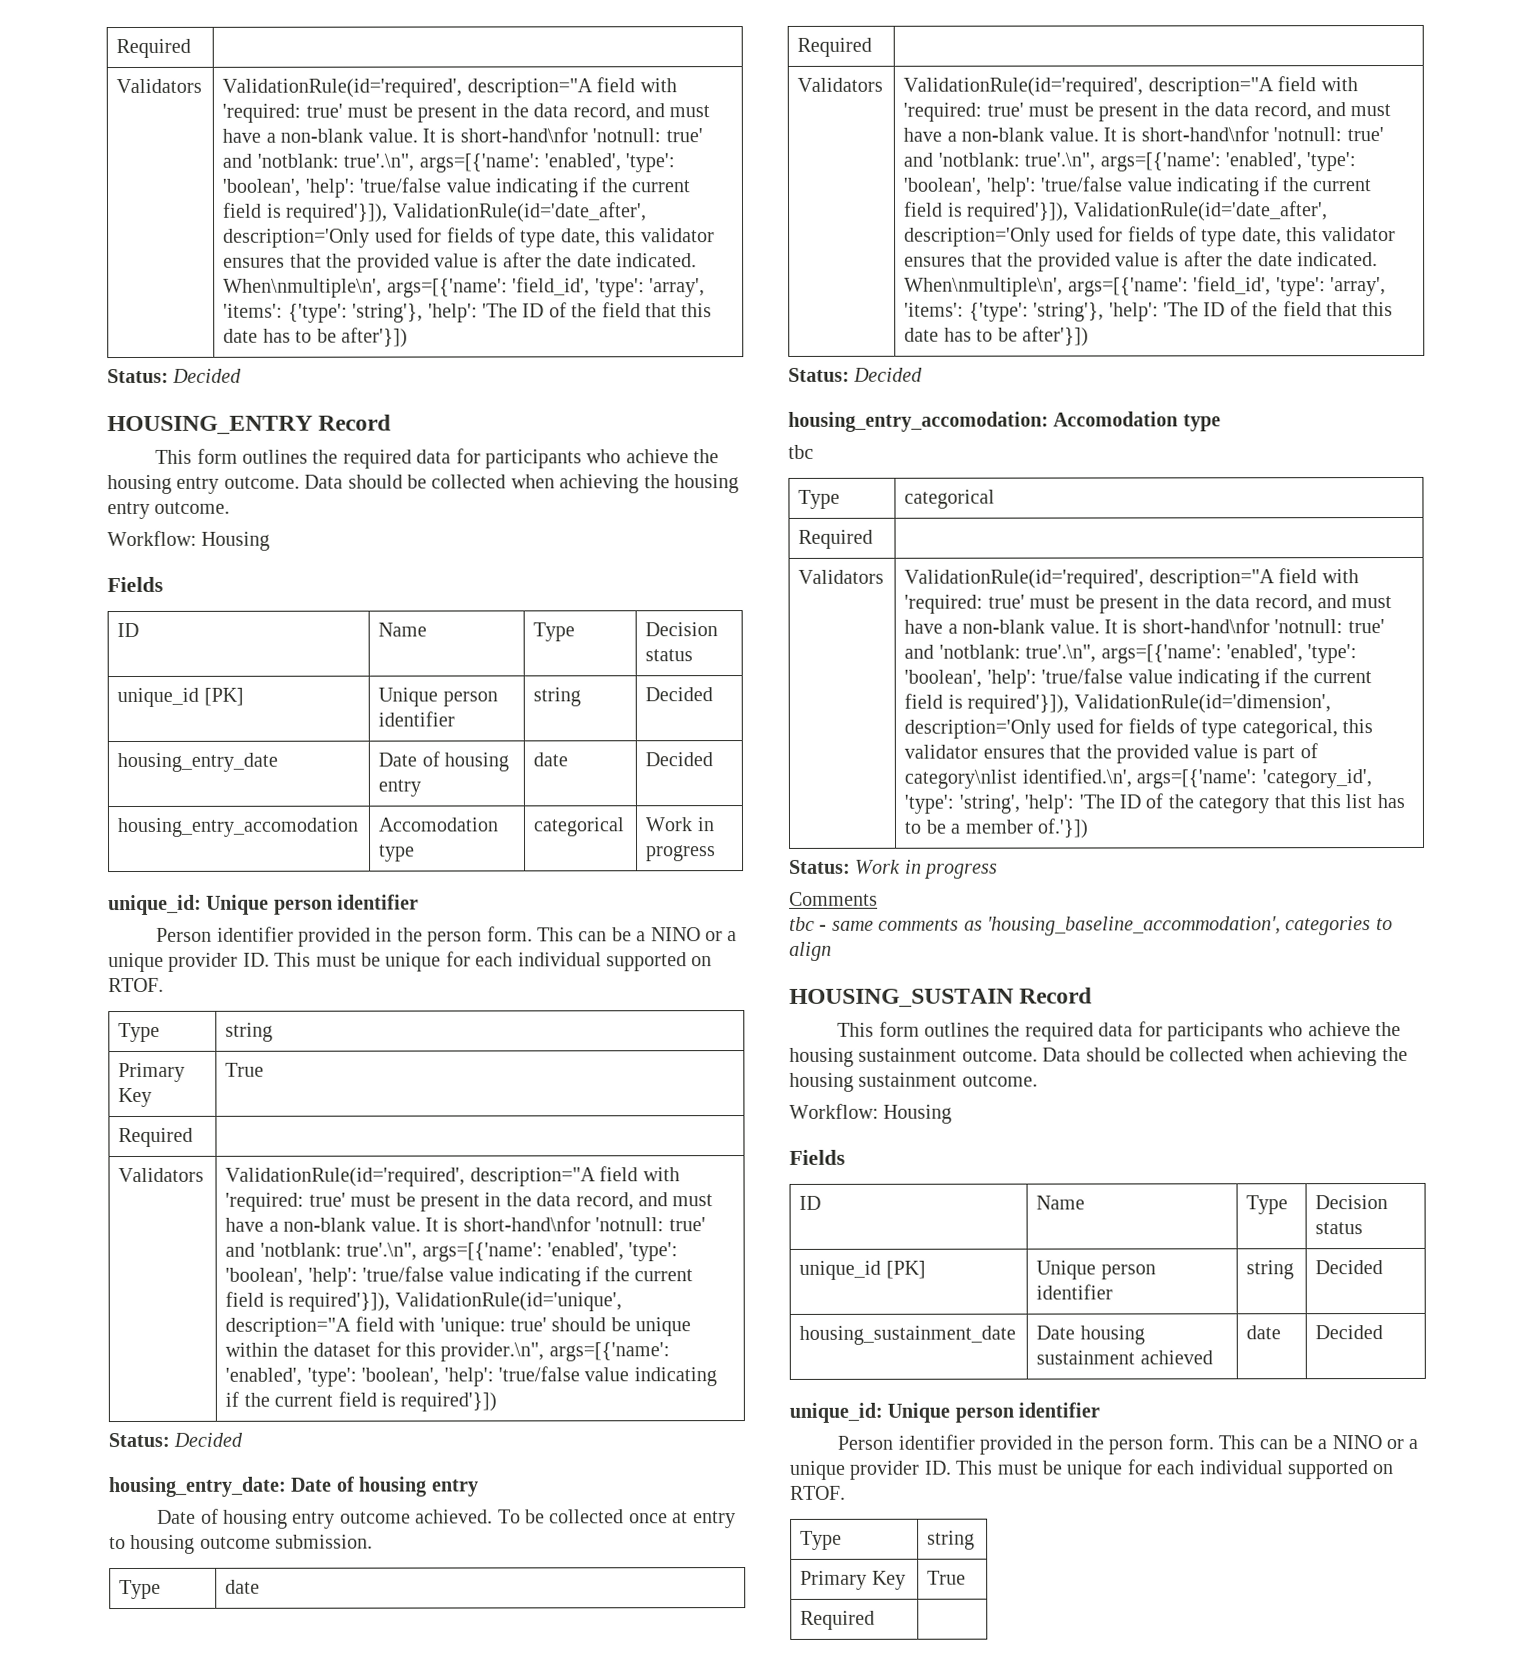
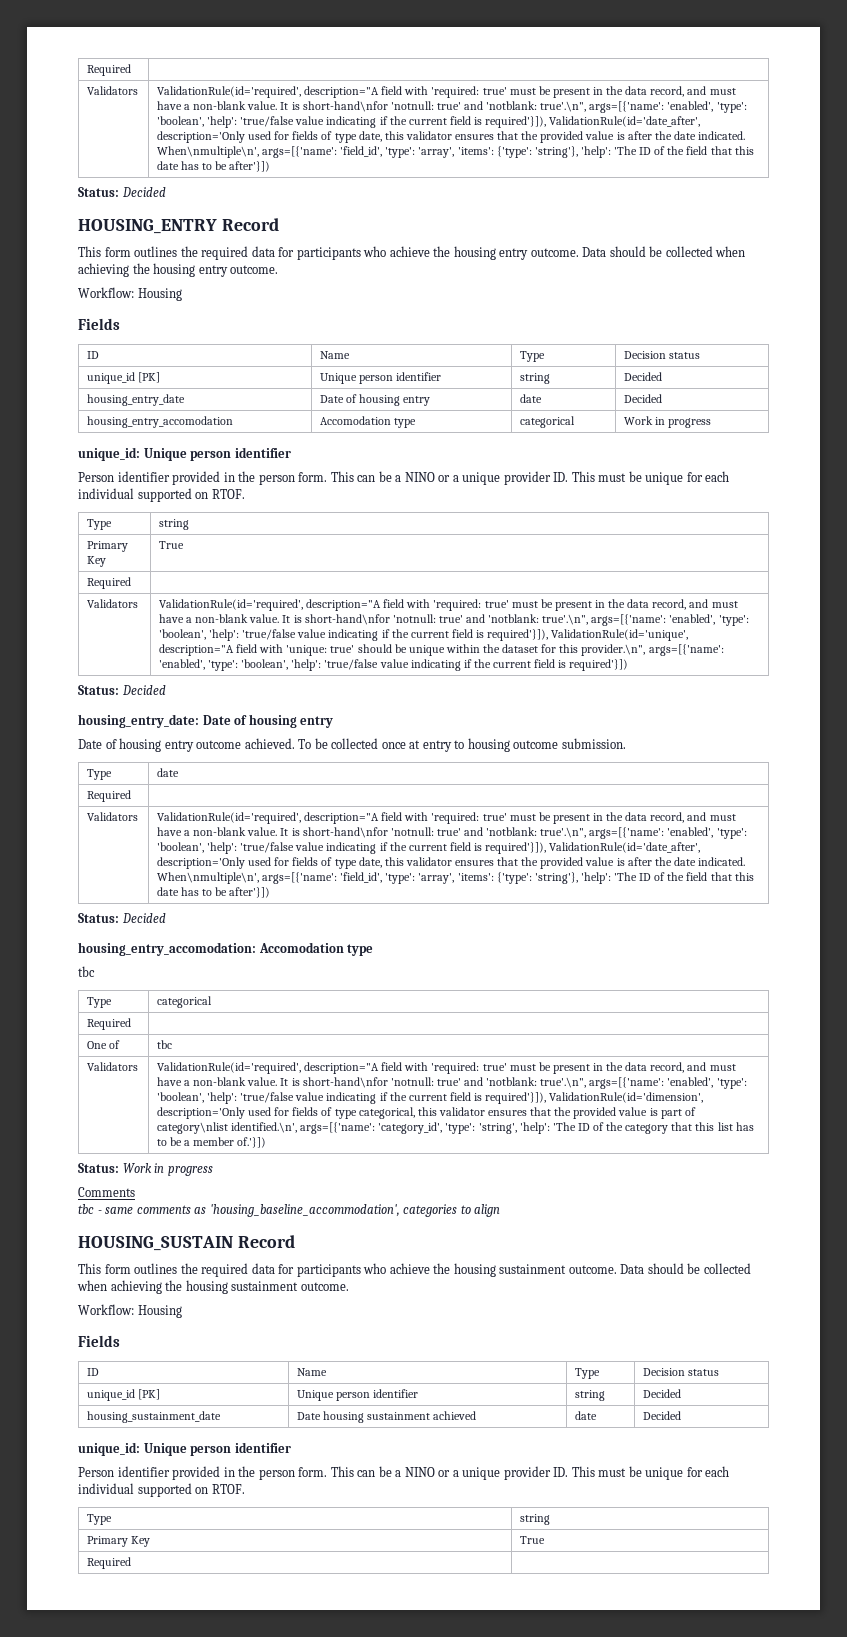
(874, 539) none -> [87,1040,121,1049] [157,1040,173,1049] // One of | tbc

